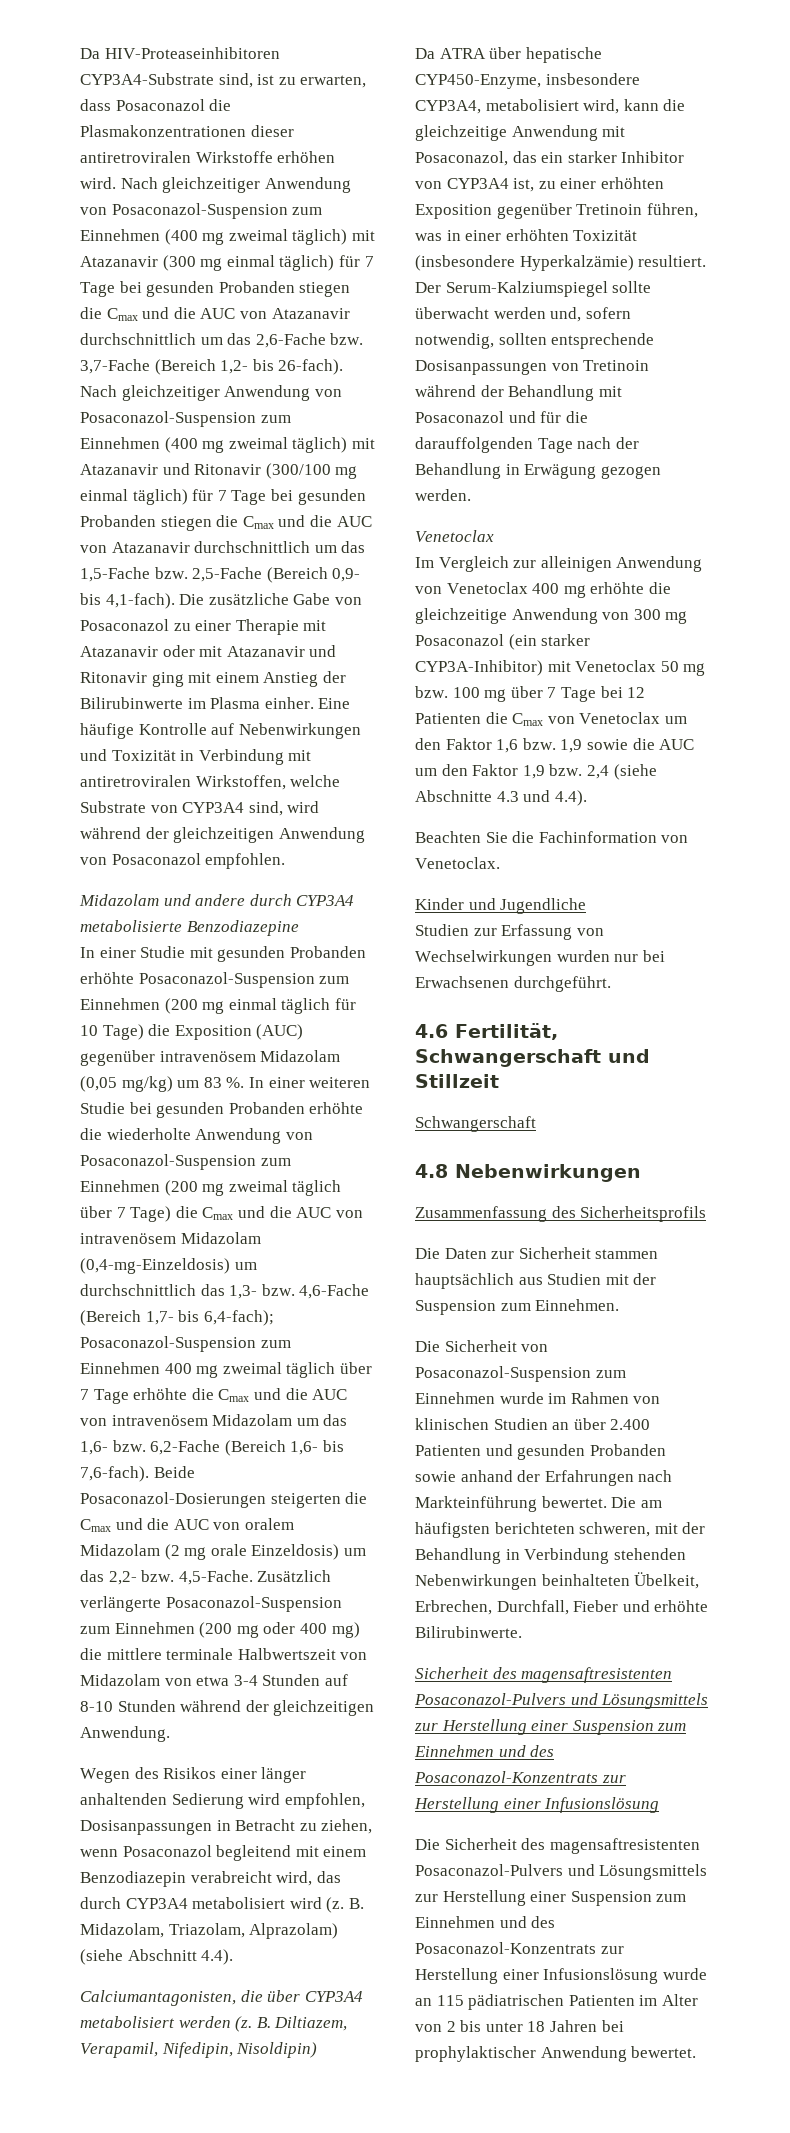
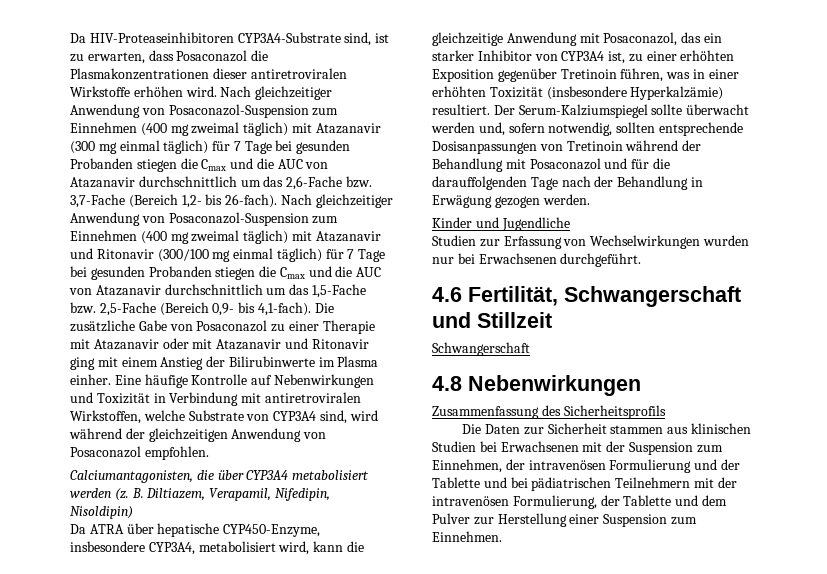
[79,894,355,906] [80,920,299,936] [80,946,366,962] [80,972,350,988] [80,998,356,1014] [80,1024,304,1040] [80,1050,341,1066] [80,1076,371,1092] [80,1102,364,1118] [80,1128,313,1144] [80,1154,291,1170] [80,1180,342,1196] [80,1206,363,1222] [80,1232,261,1244] [80,1258,257,1274] [80,1284,370,1299] [80,1310,274,1326] [80,1336,291,1352] [80,1362,372,1378] [80,1388,348,1404] [80,1414,348,1426] [80,1440,344,1456] [80,1466,195,1482] [80,1492,368,1508] [80,1518,294,1532] [80,1544,366,1560] [80,1570,332,1585] [80,1596,342,1612] [80,1622,360,1638] [80,1648,368,1660] [80,1674,348,1686] [80,1700,375,1716] [80,1726,170,1742] [80,1767,307,1783] [80,1793,365,1809] [80,1819,373,1835] [80,1845,367,1861] [80,1871,341,1887] [80,1897,364,1913] [80,1923,339,1939] [80,1949,234,1965] // Midazolam und andere durch CYP3A4 metabolisierte Benzodiazepine // In einer Studie mit gesunden Probanden erhöhte Posaconazol-Suspension zum Einnehmen (200 mg einmal täglich für 10 Tage) die Exposition (AUC) gegenüber intravenösem Midazolam (0,05 mg/kg) um 83 %. In einer weiteren Studie bei gesunden Probanden erhöhte die wiederholte Anwendung von Posaconazol-Suspension zum Einnehmen (200 mg zweimal täglich über 7 Tage) die Cmax und die AUC von intravenösem Midazolam (0,4-mg-Einzeldosis) um durchschnittlich das 1,3- bzw. 4,6-Fache (Bereich 1,7- bis 6,4-fach); Posaconazol-Suspension zum Einnehmen 400 mg zweimal täglich über 7 Tage erhöhte die Cmax und die AUC von intravenösem Midazolam um das 1,6- bzw. 6,2-Fache (Bereich 1,6- bis 7,6-fach). Beide Posaconazol-Dosierungen steigerten die Cmax und die AUC von oralem Midazolam (2 mg orale Einzeldosis) um das 2,2- bzw. 4,5-Fache. Zusätzlich verlängerte Posaconazol-Suspension zum Einnehmen (200 mg oder 400 mg) die mittlere terminale Halbwertszeit von Midazolam von etwa 3-4 Stunden auf 8-10 Stunden während der gleichzeitigen Anwendung. // Wegen des Risikos einer länger anhaltenden Sedierung wird empfohlen, Dosisanpassungen in Betracht zu ziehen, wenn Posaconazol begleitend mit einem Benzodiazepin verabreicht wird, das durch CYP3A4 metabolisiert wird (z. B. Midazolam, Triazolam, Alprazolam) (siehe Abschnitt 4.4). -> (209, 453) none
[415,530,494,542] [415,556,703,572] [415,582,671,598] [415,608,688,624] [415,634,591,650] [415,660,706,676] [415,686,646,702] [415,712,687,726] [415,738,695,753] [415,764,657,780] [415,790,587,806] [415,831,689,843] [415,857,500,869] // Venetoclax // Im Vergleich zur alleinigen Anwendung von Venetoclax 400 mg erhöhte die gleichzeitige Anwendung von 300 mg Posaconazol (ein starker CYP3A-Inhibitor) mit Venetoclax 50 mg bzw. 100 mg über 7 Tage bei 12 Patienten die Cmax von Venetoclax um den Faktor 1,6 bzw. 1,9 sowie die AUC um den Faktor 1,9 bzw. 2,4 (siehe Abschnitte 4.3 und 4.4). // Beachten Sie die Fachinformation von Venetoclax. -> (590, 199) none
[415,1273,657,1289] [415,1299,620,1315] [415,1340,549,1352] [415,1366,626,1382] [415,1392,661,1404] [415,1418,651,1430] [415,1444,666,1460] [415,1470,673,1486] [415,1496,662,1512] [415,1522,706,1538] [415,1548,686,1564] [415,1572,700,1590] [415,1600,709,1615] [415,1626,522,1638] [415,1667,673,1683] [414,1693,709,1709] [414,1719,687,1735] [414,1745,555,1757] [414,1771,626,1783] [414,1797,660,1813] [415,1838,700,1854] [415,1864,708,1880] [415,1890,687,1906] [415,1916,556,1928] [415,1942,624,1954] [415,1968,707,1984] [415,1994,698,2010] [415,2020,624,2032] [415,2046,697,2062] hauptsächlich aus Studien mit der Suspension zum Einnehmen. // Die Sicherheit von Posaconazol-Suspension zum Einnehmen wurde im Rahmen von klinischen Studien an über 2.400 Patienten und gesunden Probanden sowie anhand der Erfahrungen nach Markteinführung bewertet. Die am häufigsten berichteten schweren, mit der Behandlung in Verbindung stehenden Nebenwirkungen beinhalteten Übelkeit, Erbrechen, Durchfall, Fieber und erhöhte Bilirubinwerte. // Sicherheit des magensaftresistenten Posaconazol-Pulvers und Lösungsmittels zur Herstellung einer Suspension zum Einnehmen und des Posaconazol-Konzentrats zur Herstellung einer Infusionslösung // Die Sicherheit des magensaftresistenten Posaconazol-Pulvers und Lösungsmittels zur Herstellung einer Suspension zum Einnehmen und des Posaconazol-Konzentrats zur Herstellung einer Infusionslösung wurde an 115 pädiatrischen Patienten im Alter von 2 bis unter 18 Jahren bei prophylaktischer Anwendung bewertet. -> [667,423,751,434] [432,441,723,455] [432,459,740,473] [432,477,737,491] [432,495,727,509] [432,513,697,527] [432,531,502,542] aus klinischen Studien bei Erwachsenen mit der Suspension zum Einnehmen, der intravenösen Formulierung und der Tablette und bei pädiatrischen Teilnehmern mit der intravenösen Formulierung, der Tablette und dem Pulver zur Herstellung einer Suspension zum Einnehmen.

